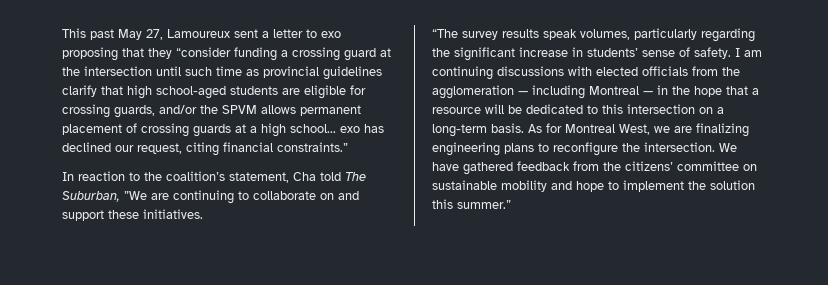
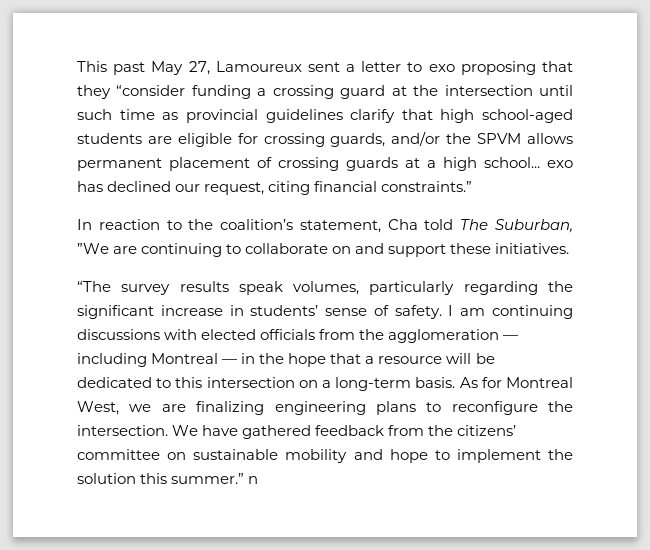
(511, 204) none -> [248,476,259,484] n

